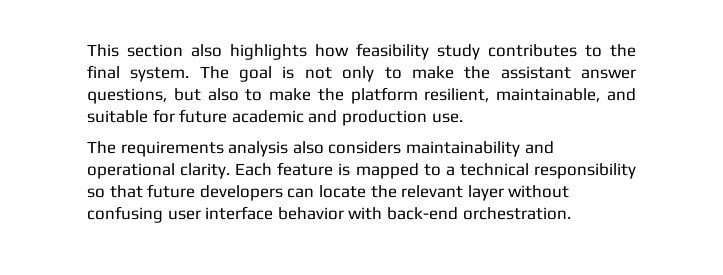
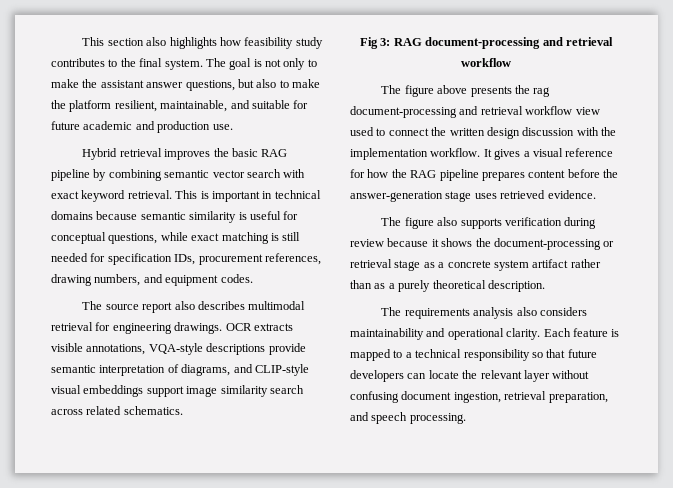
(463, 118) none -> [82,148,288,160] [51,169,306,181] [51,190,321,202] [51,211,299,223] [51,232,301,244] [51,253,321,265] [51,274,253,286] [82,301,306,313] [51,322,293,334] [51,343,306,355] [51,364,309,376] [51,385,304,397] [51,406,183,415] [360,37,613,49] [461,58,511,67] [381,85,551,97] [350,106,600,118] [350,127,616,139] [350,148,614,160] [350,169,618,181] [350,190,596,202] [381,217,597,229] [350,238,615,250] [350,259,601,271] [350,280,545,292] // Hybrid retrieval improves the basic RAG pipeline by combining semantic vector search with exact keyword retrieval. This is important in technical domains because semantic similarity is useful for conceptual questions, while exact matching is still needed for specification IDs, procurement references, drawing numbers, and equipment codes. // The source report also describes multimodal retrieval for engineering drawings. OCR extracts visible annotations, VQA-style descriptions provide semantic interpretation of diagrams, and CLIP-style visual embeddings support image similarity search across related schematics. // Fig 3: RAG document-processing and retrieval workflow // The figure above presents the rag document-processing and retrieval workflow view used to connect the written design discussion with the implementation workflow. It gives a visual reference for how the RAG pipeline prepares content before the answer-generation stage uses retrieved evidence. // The figure also supports verification during review because it shows the document-processing or retrieval stage as a concrete system artifact rather than as a purely theoretical description.
[167,206,571,220] user interface behavior with back-end orchestration. -> [401,391,608,403] [350,412,466,424] document ingestion, retrieval preparation, and speech processing.

